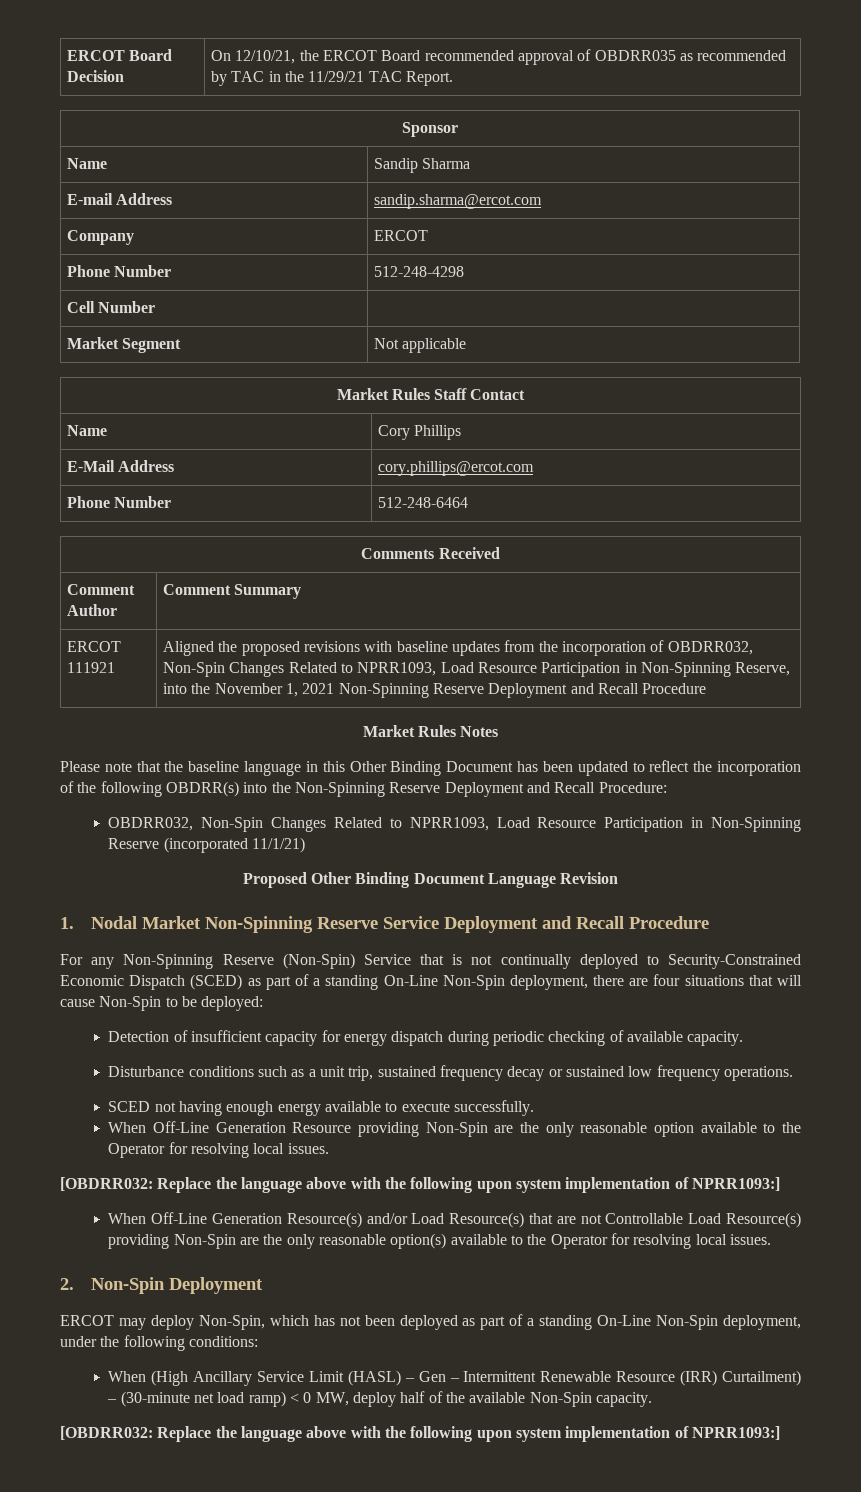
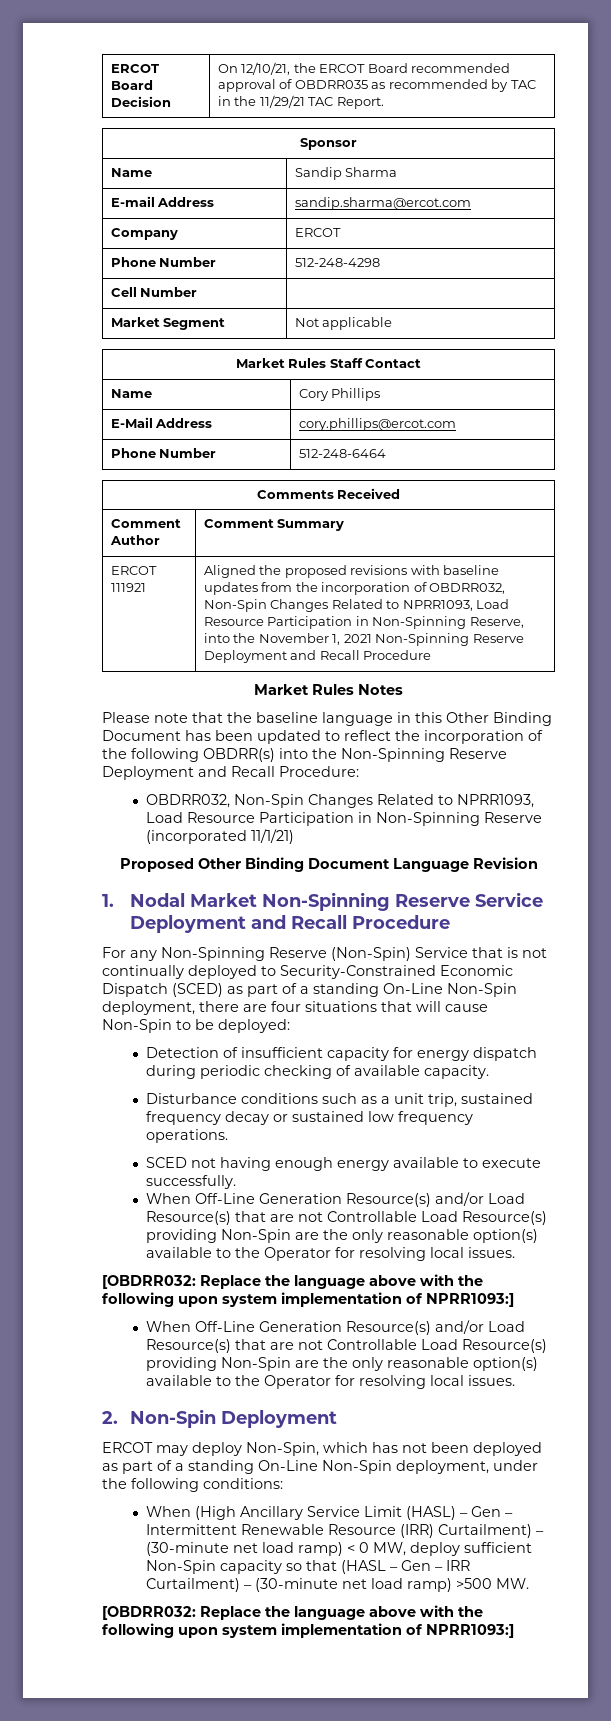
[292,1122,695,1137] Resource providing Non-Spin are the only reasonable option -> [346,1192,526,1207] [146,1211,548,1225] [146,1229,539,1243] Resource(s) and/or Load Resource(s) that are not Controllable Load Resource(s) providing Non-Spin are the only reasonable option(s)
[400,1391,652,1407] half of the available Non-Spin capacity. -> [464,1542,533,1553] [146,1560,471,1574] [146,1578,530,1592] sufficient Non-Spin capacity so that (HASL – Gen – IRR Curtailment) – (30-minute net load ramp) >500 MW.

